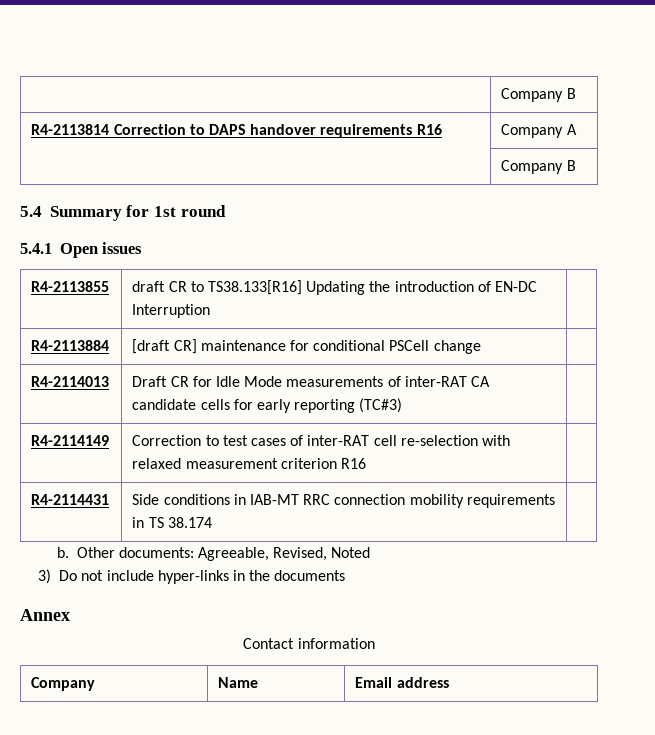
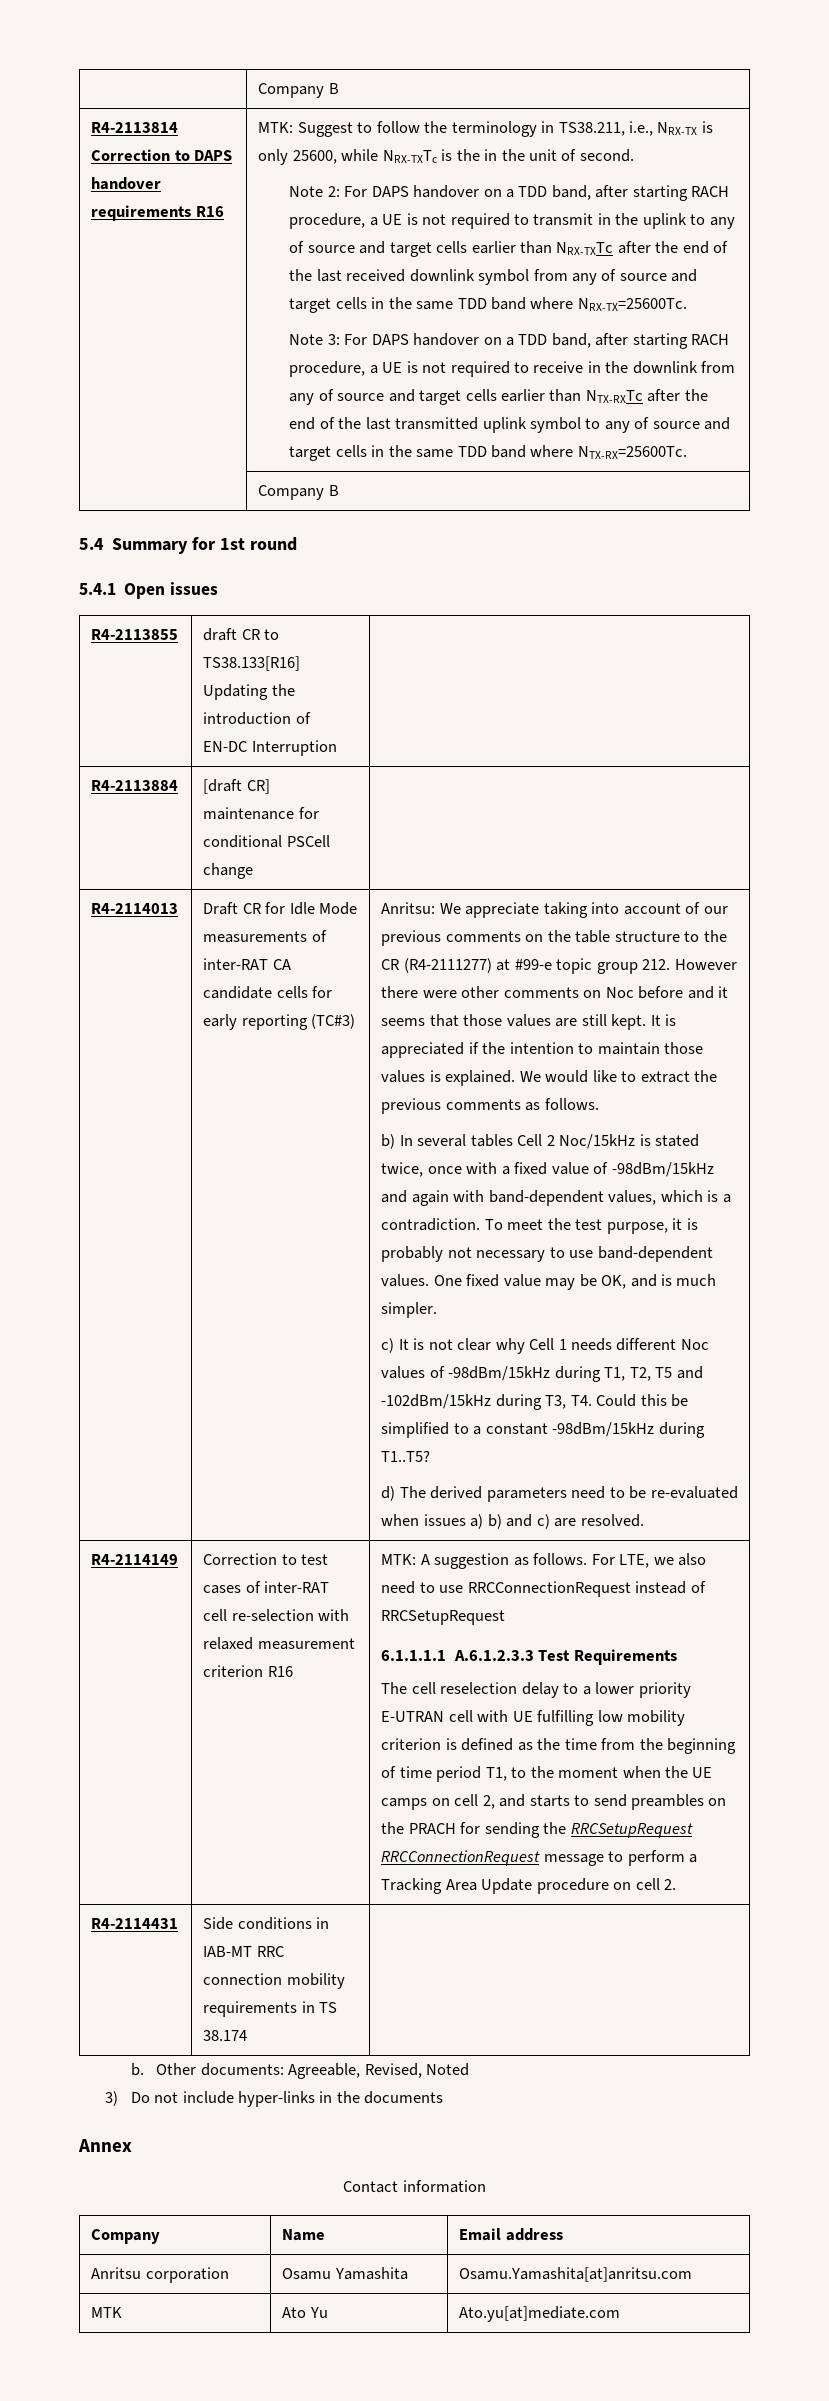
[501,124,577,138] Company A -> [258,121,713,137] [258,149,634,165] [289,185,730,201] [289,213,735,229] [289,241,729,257] [289,269,698,285] [289,297,687,313] [289,333,730,349] [289,361,736,377] [289,389,708,405] [289,417,731,433] [289,445,687,461] MTK: Suggest to follow the terminology in TS38.211, i.e., NRX-TX is only 25600, while NRX-TXTc is the in the unit of second. // Note 2: For DAPS handover on a TDD band, after starting RACH procedure, a UE is not required to transmit in the uplink to any of source and target cells earlier than NRX-TXTc after the end of the last received downlink symbol from any of source and target cells in the same TDD band where NRX-TX=25600Tc. // Note 3: For DAPS handover on a TDD band, after starting RACH procedure, a UE is not required to receive in the downlink from any of source and target cells earlier than NTX-RXTc after the end of the last transmitted uplink symbol to any of source and target cells in the same TDD band where NTX-RX=25600Tc.
(403, 405) none -> [381,902,728,918] [381,930,727,946] [381,958,737,974] [381,986,728,999] [381,1014,676,1030] [381,1042,704,1058] [381,1070,717,1086] [381,1098,599,1114] [381,1134,699,1149] [381,1162,714,1177] [381,1190,731,1206] [381,1218,698,1234] [381,1246,713,1262] [381,1274,717,1290] [381,1302,438,1318] [381,1338,709,1354] [381,1366,703,1382] [381,1394,689,1410] [381,1422,705,1438] [381,1450,431,1462] [381,1486,738,1502] [381,1514,644,1529] Anritsu: We appreciate taking into account of our previous comments on the table structure to the CR (R4-2111277) at #99-e topic group 212. However there were other comments on Noc before and it seems that those values are still kept. It is appreciated if the intention to maintain those values is explained. We would like to extract the previous comments as follows. // b) In several tables Cell 2 Noc/15kHz is stated twice, once with a fixed value of -98dBm/15kHz and again with band-dependent values, which is a contradiction. To meet the test purpose, it is probably not necessary to use band-dependent values. One fixed value may be OK, and is much simpler. // c) It is not clear why Cell 1 needs different Noc values of -98dBm/15kHz during T1, T2, T5 and -102dBm/15kHz during T3, T4. Could this be simplified to a constant -98dBm/15kHz during T1..T5? // d) The derived parameters need to be re-evaluated when issues a) b) and c) are resolved.
(367, 463) none -> [381,1553,706,1569] [381,1581,706,1597] [381,1610,506,1625] [381,1649,677,1665] [381,1682,691,1698] [381,1710,686,1726] [381,1738,736,1754] [381,1766,713,1782] [381,1794,727,1810] [381,1822,693,1838] [381,1850,698,1866] [381,1878,677,1894] MTK: A suggestion as follows. For LTE, we also need to use RRCConnectionRequest instead of RRCSetupRequest // 6.1.1.1.1 A.6.1.2.3.3 Test Requirements // The cell reselection delay to a lower priority E-UTRAN cell with UE fulfilling low mobility criterion is defined as the time from the beginning of time period T1, to the moment when the UE camps on cell 2, and starts to send preambles on the PRACH for sending the RRCSetupRequest RRCConnectionRequest message to perform a Tracking Area Update procedure on cell 2.
(449, 682) none -> [91,2267,229,2283] [282,2267,408,2280] [459,2267,693,2282] [91,2307,123,2318] [282,2307,328,2318] [459,2306,621,2322] // Anritsu corporation | Osamu Yamashita | Osamu.Yamashita[at]anritsu.com // MTK | Ato Yu | Ato.yu[at]mediate.com

